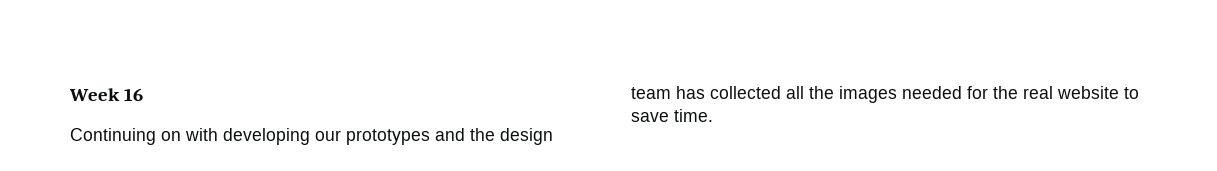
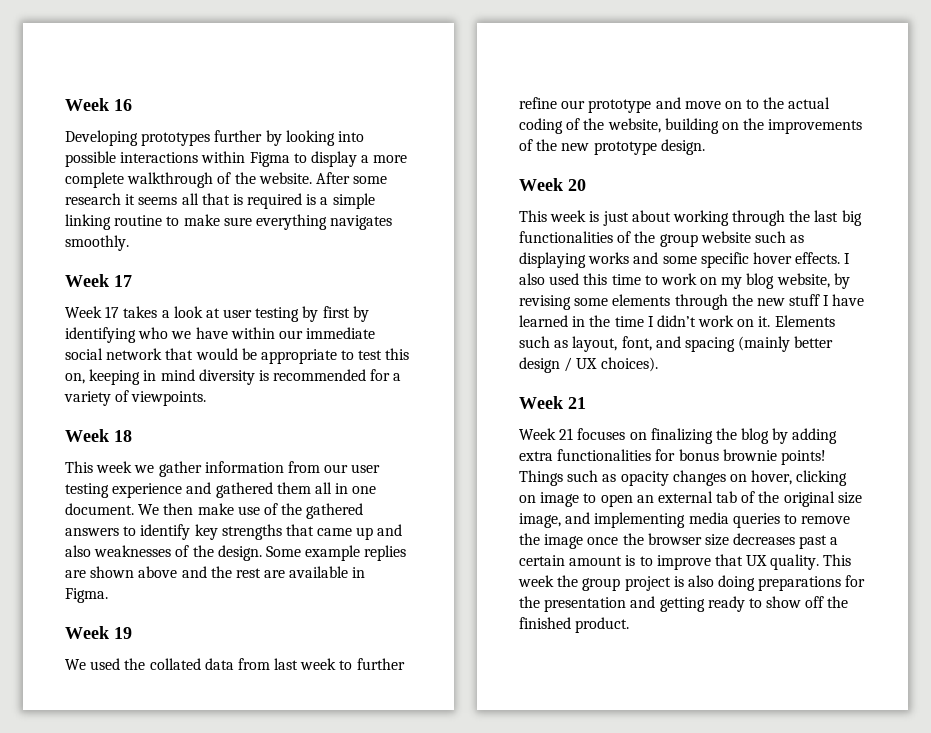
[70,128,553,145] [631,86,1139,103] [631,109,713,122] Continuing on with developing our prototypes and the design team has collected all the images needed for the real website to save time. -> [65,130,364,146] [65,151,408,167] [65,172,388,188] [65,193,375,209] [65,214,393,230] [65,235,129,251] [65,274,132,287] [65,306,369,322] [65,327,376,343] [65,348,410,364] [65,369,402,385] [64,390,207,406] [65,429,132,442] [65,461,381,477] [65,482,377,498] [65,503,364,519] [65,524,403,540] [65,545,407,561] [65,566,366,578] [65,588,108,603] [65,626,132,639] [65,658,405,670] [519,97,831,113] [519,118,863,134] [519,139,705,155] [519,178,586,191] [519,210,862,226] [519,231,805,247] [519,252,851,268] [519,273,850,289] [519,294,865,310] [519,315,835,327] [519,336,834,352] [519,357,658,373] [519,396,586,409] [519,428,838,444] [519,449,826,465] [519,470,848,486] [519,491,862,507] [519,512,851,528] [519,533,839,549] [519,554,852,570] [518,575,866,591] [519,596,849,612] [519,617,630,633] Developing prototypes further by looking into possible interactions within Figma to display a more complete walkthrough of the website. After some research it seems all that is required is a simple linking routine to make sure everything navigates smoothly. // Week 17 // Week 17 takes a look at user testing by first by identifying who we have within our immediate social network that would be appropriate to test this on, keeping in mind diversity is recommended for a variety of viewpoints. // Week 18 // This week we gather information from our user testing experience and gathered them all in one document. We then make use of the gathered answers to identify key strengths that came up and also weaknesses of the design. Some example replies are shown above and the rest are available in Figma. // Week 19 // We used the collated data from last week to further refine our prototype and move on to the actual coding of the website, building on the improvements of the new prototype design. // Week 20 // This week is just about working through the last big functionalities of the group website such as displaying works and some specific hover effects. I also used this time to work on my blog website, by revising some elements through the new stuff I have learned in the time I didn’t work on it. Elements such as layout, font, and spacing (mainly better design / UX choices). // Week 21 // Week 21 focuses on finalizing the blog by adding extra functionalities for bonus brownie points! Things such as opacity changes on hover, clicking on image to open an external tab of the original size image, and implementing media queries to remove the image once the browser size decreases past a certain amount is to improve that UX quality. This week the group project is also doing preparations for the presentation and getting ready to show off the finished product.

